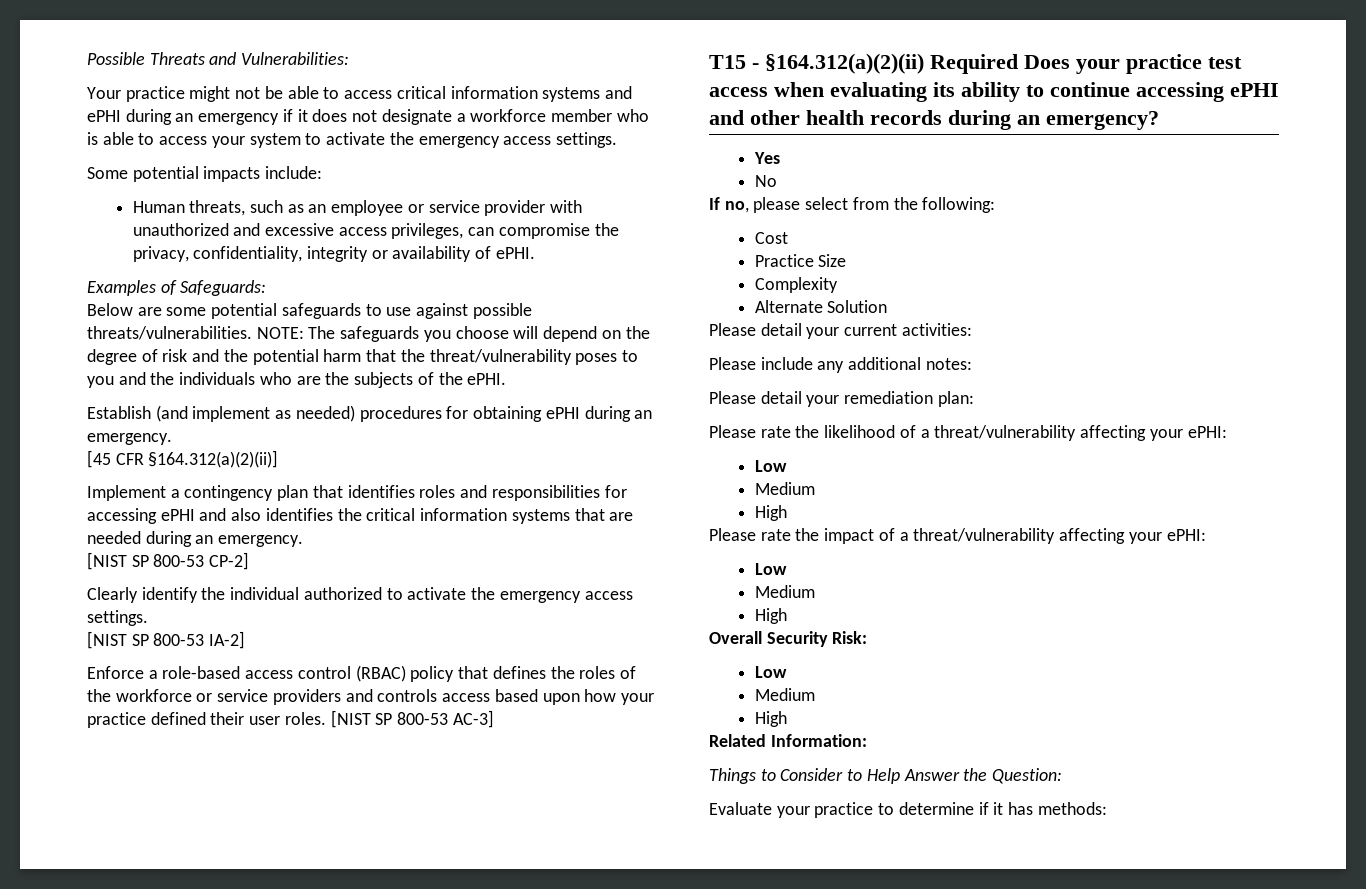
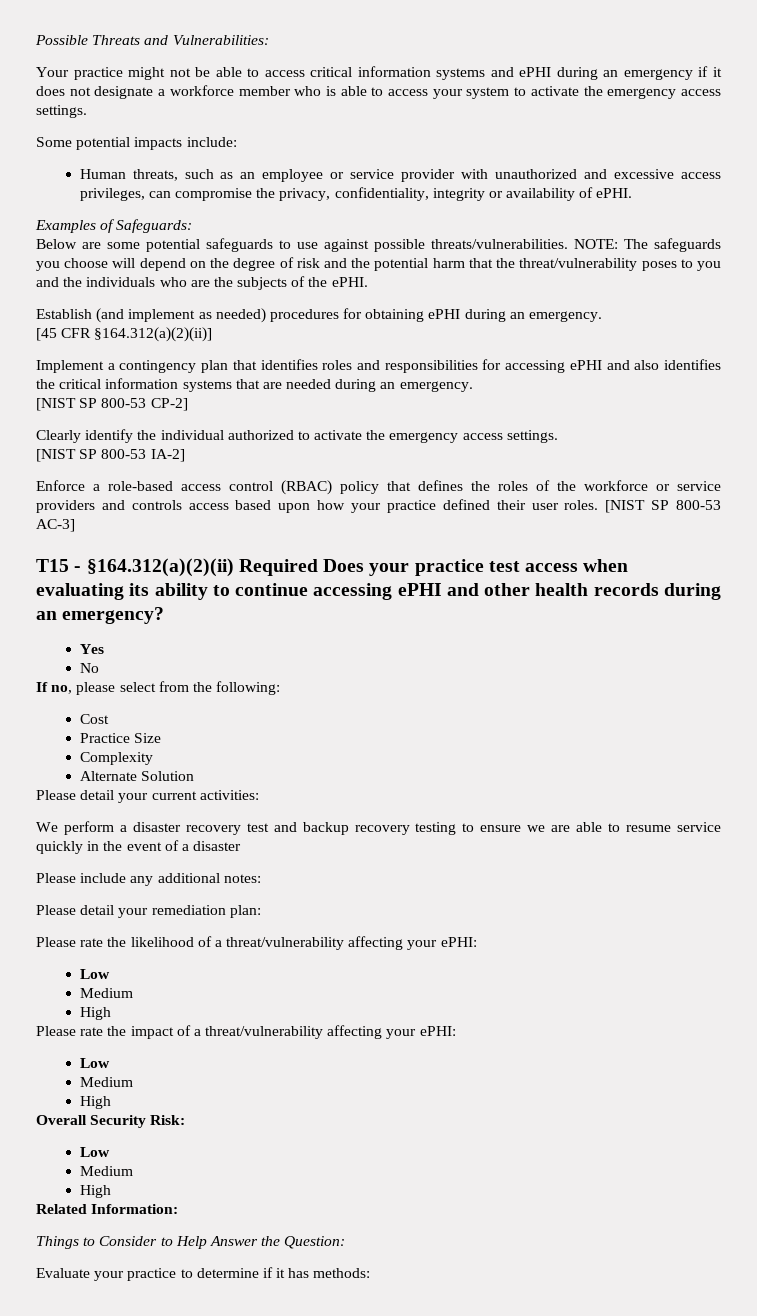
(972, 329) none -> [36,821,722,835] [36,840,242,854] // We perform a disaster recovery test and backup recovery testing to ensure we are able to resume service quickly in the event of a disaster

